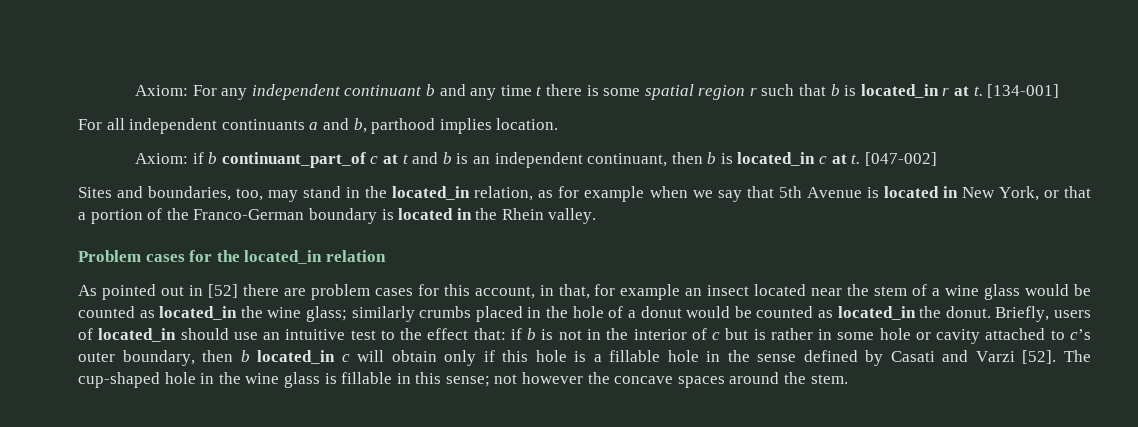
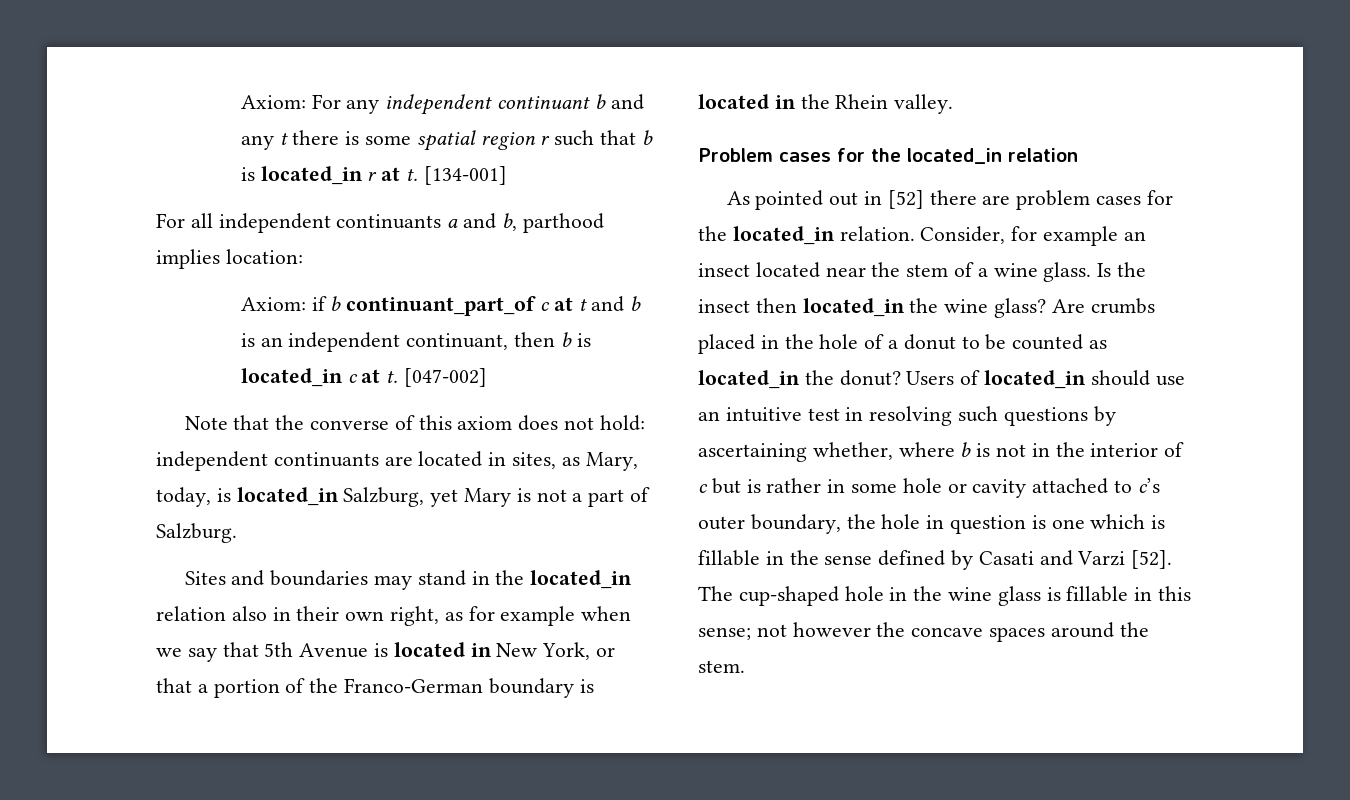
[500,85,532,96] time -> (274, 142) none
[496,118,559,130] location. -> [225,249,303,264] location:
(937, 159) none -> [184,415,645,431] [156,451,638,471] [156,487,651,507] [156,523,237,543] // Note that the converse of this axiom does not hold: independent continuants are located in sites, as Mary, today, is located_in Salzburg, yet Mary is not a part of Salzburg.
[148,186,264,201] boundaries, too, -> [270,570,369,586] boundaries
[474,186,534,201] relation, -> [156,606,440,626] relation also in their own right,
[443,284,590,299] this account, in that, -> [698,226,1006,245] the located_in relation. Consider,
[984,284,1091,300] [78,306,155,318] glass would be counted as -> [1043,262,1147,282] [698,298,797,313] glass. Is the insect then
[306,306,415,322] glass; similarly -> [994,298,1085,318] glass? Are
[686,306,1091,322] would be counted as located_in the donut. Briefly, users -> [961,334,1108,350] [698,370,955,389] to be counted as located_in the donut? Users
[380,328,522,340] to the effect that: if -> [845,406,1116,426] [698,442,955,462] in resolving such questions by ascertaining whether, where
[202,350,699,366] then b located_in c will obtain only if this hole is a fillable hole -> [846,514,1166,534] [698,550,760,566] the hole in question is one which is fillable

